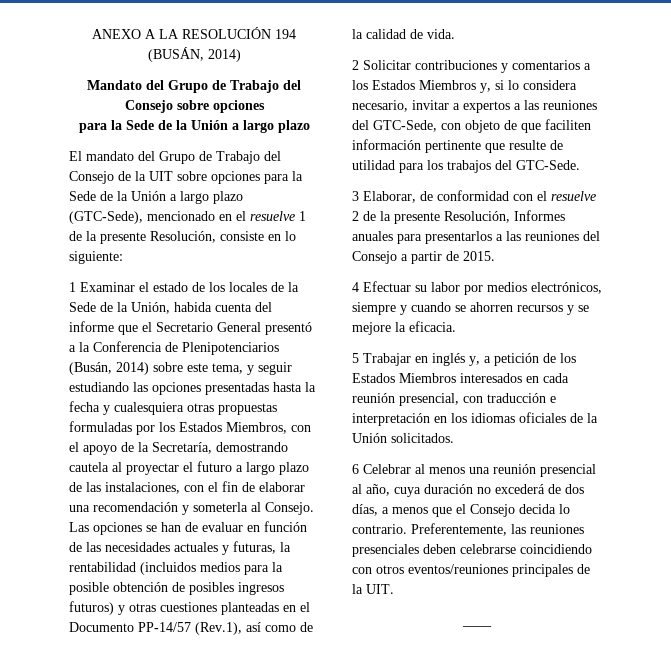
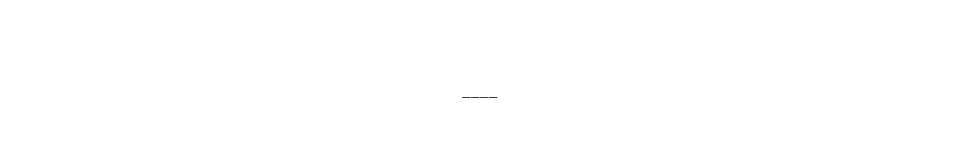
[92,27,296,39] [147,47,241,62] [87,80,301,93] [124,100,265,113] [78,120,310,133] [69,151,281,164] [69,171,303,184] [69,191,243,204] [69,211,306,224] [69,231,296,244] [69,251,123,264] [69,282,299,292] [69,302,272,314] [69,321,312,335] [69,341,279,355] [69,362,292,375] [69,382,316,395] [69,401,277,415] [69,421,311,435] [69,442,288,455] [69,461,309,475] [69,481,305,494] [69,502,314,515] [69,521,307,535] [69,541,291,555] [69,562,283,575] [69,582,284,595] [69,601,310,615] [69,622,313,635] [352,29,455,39] [352,60,591,73] [352,80,577,93] [352,100,597,113] [352,119,591,133] [352,139,563,153] [352,160,580,173] [352,190,596,203] [352,210,565,224] [352,231,600,244] [352,251,495,264] [352,281,602,295] [352,302,589,315] [352,321,456,335] [352,353,576,366] [352,373,569,383] [352,393,556,406] [352,412,598,426] [352,433,454,443] [352,464,596,477] [352,484,584,497] [352,504,570,517] [352,523,584,536] [352,544,592,557] [352,564,590,577] [352,584,394,594] ANEXO A LA RESOLUCIÓN 194 (BUSÁN, 2014) // Mandato del Grupo de Trabajo del Consejo sobre opciones // para la Sede de la Unión a largo plazo // El mandato del Grupo de Trabajo del Consejo de la UIT sobre opciones para la Sede de la Unión a largo plazo (GTC-Sede), mencionado en el resuelve 1 de la presente Resolución, consiste en lo siguiente: // 1 Examinar el estado de los locales de la Sede de la Unión, habida cuenta del informe que el Secretario General presentó a la Conferencia de Plenipotenciarios (Busán, 2014) sobre este tema, y seguir estudiando las opciones presentadas hasta la fecha y cualesquiera otras propuestas formuladas por los Estados Miembros, con el apoyo de la Secretaría, demostrando cautela al proyectar el futuro a largo plazo de las instalaciones, con el fin de elaborar una recomendación y someterla al Consejo. Las opciones se han de evaluar en función de las necesidades actuales y futuras, la rentabilidad (incluidos medios para la posible obtención de posibles ingresos futuros) y otras cuestiones planteadas en el Documento PP-14/57 (Rev.1), así como de la calidad de vida. // 2 Solicitar contribuciones y comentarios a los Estados Miembros y, si lo considera necesario, invitar a expertos a las reuniones del GTC-Sede, con objeto de que faciliten información pertinente que resulte de utilidad para los trabajos del GTC-Sede. // 3 Elaborar, de conformidad con el resuelve 2 de la presente Resolución, Informes anuales para presentarlos a las reuniones del Consejo a partir de 2015. // 4 Efectuar su labor por medios electrónicos, siempre y cuando se ahorren recursos y se mejore la eficacia. // 5 Trabajar en inglés y, a petición de los Estados Miembros interesados en cada reunión presencial, con traducción e interpretación en los idiomas oficiales de la Unión solicitados. // 6 Celebrar al menos una reunión presencial al año, cuya duración no excederá de dos días, a menos que el Consejo decida lo contrario. Preferentemente, las reuniones presenciales deben celebrarse coincidiendo con otros eventos/reuniones principales de la UIT. // -> (461, 96) none

